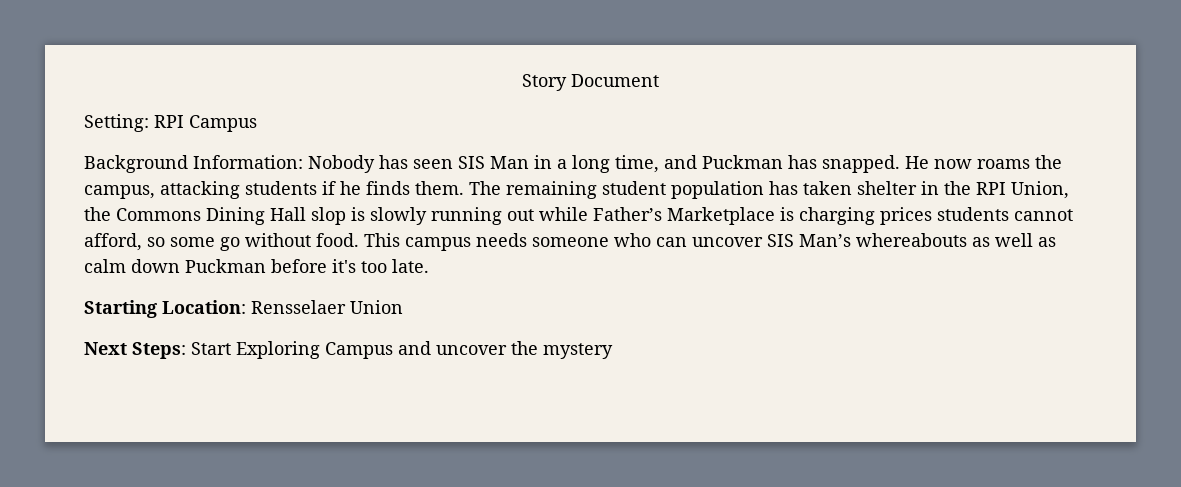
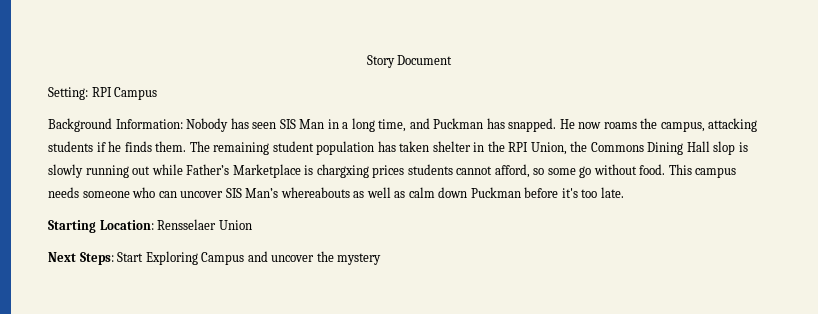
[799,207,875,225] charging -> [316,164,369,178] chargxing

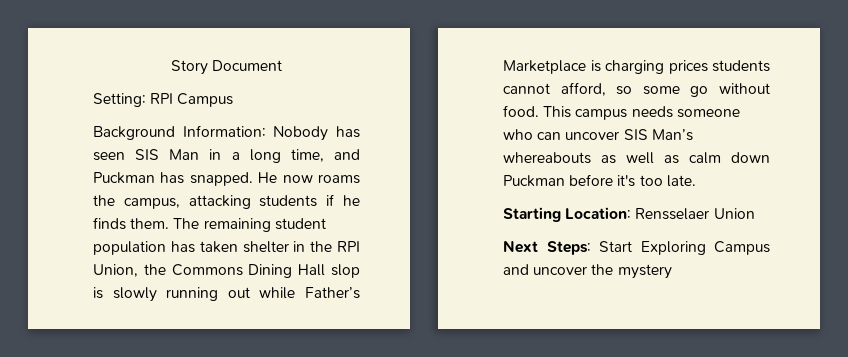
[316,164,369,178] chargxing -> [605,60,664,74] charging

